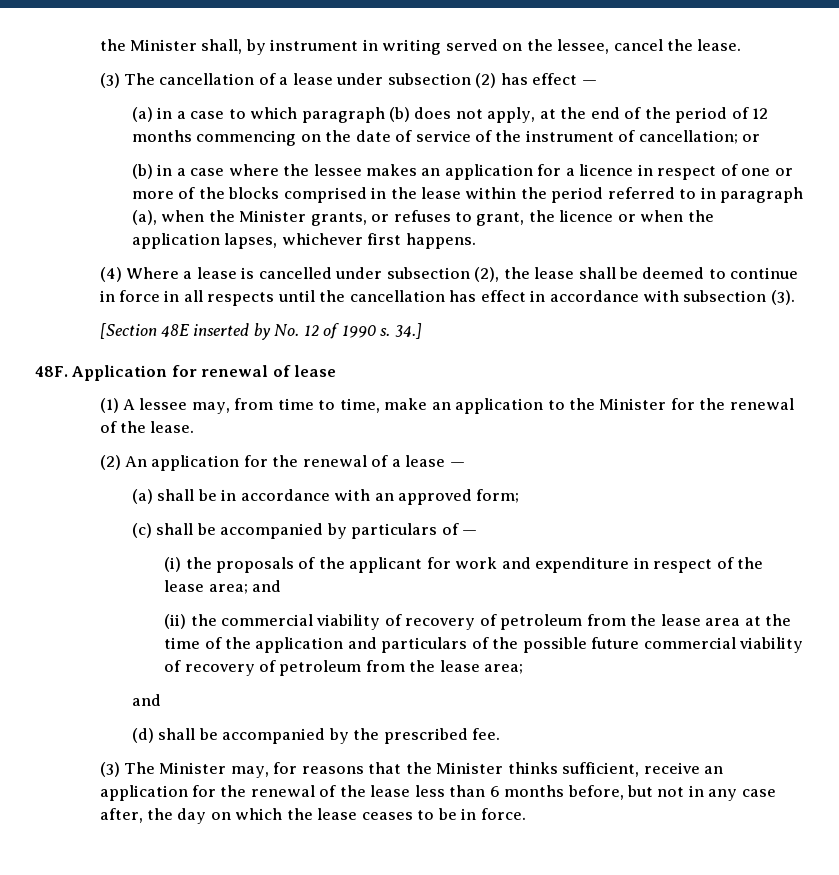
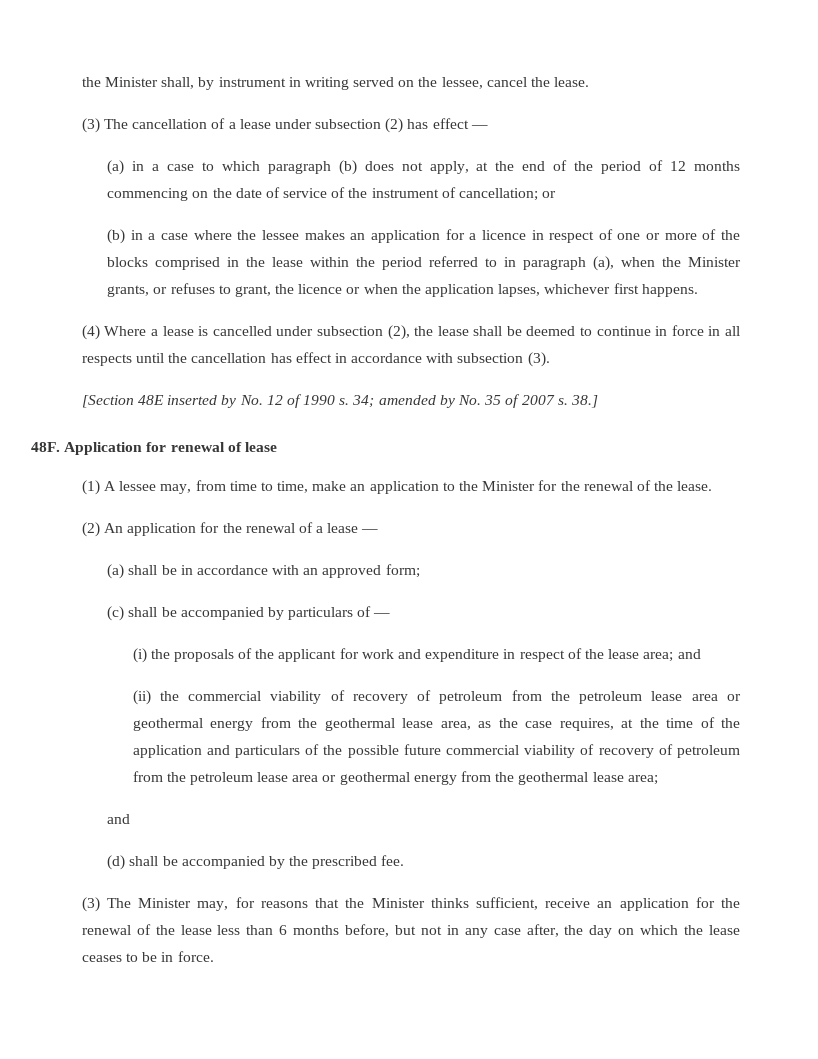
[394,323,422,339] 34.] -> [352,394,598,408] 34; amended by No. 35 of 2007 s. 38.]
[660,614,741,626] lease area -> [579,691,741,704] [132,717,614,731] petroleum lease area or geothermal energy from the geothermal lease area, as the case requires,
(436, 666) none -> [189,771,589,785] petroleum lease area or geothermal energy from the geothermal

